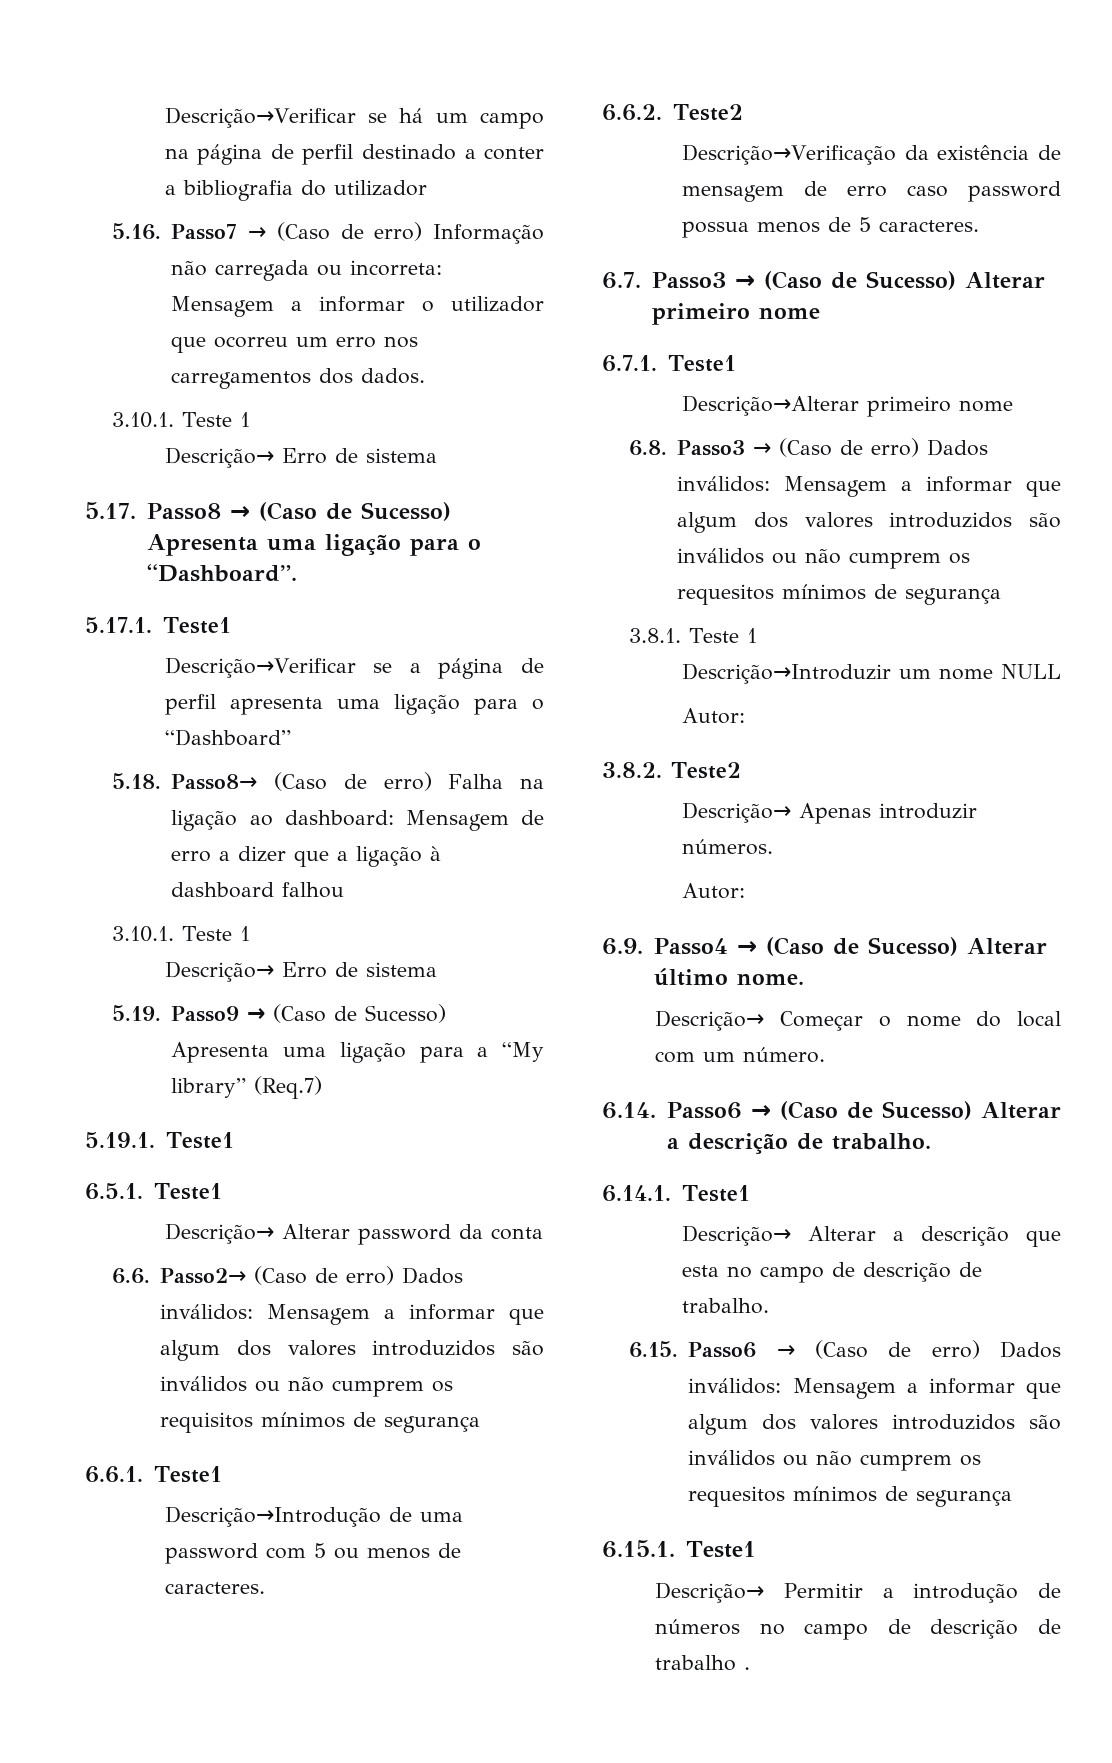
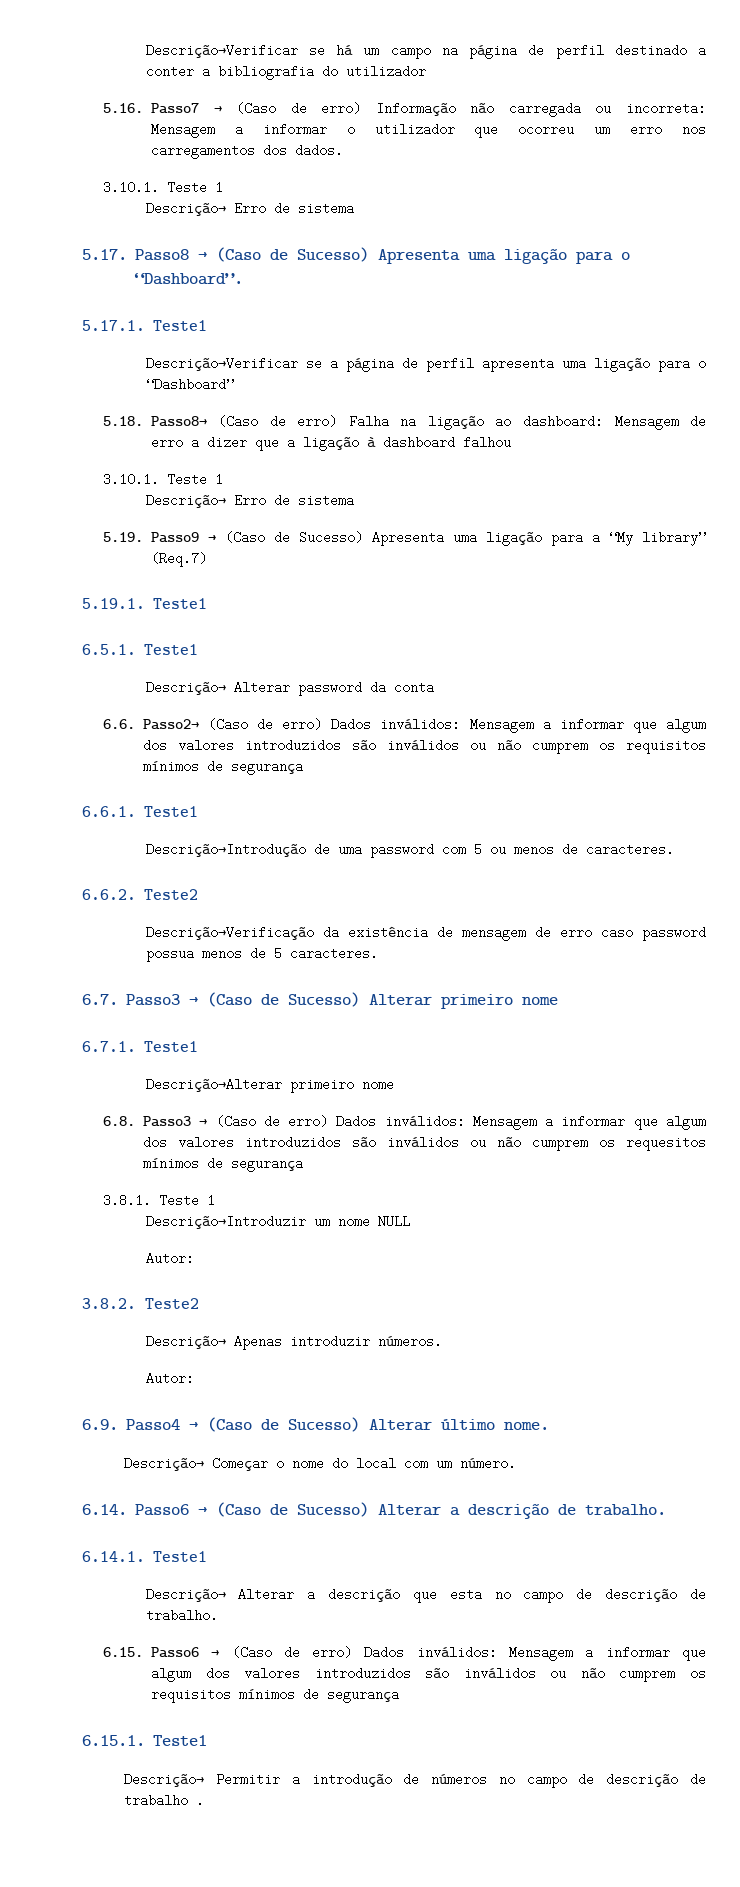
[688,1486,786,1507] requesitos -> [150,1688,231,1703] requisitos

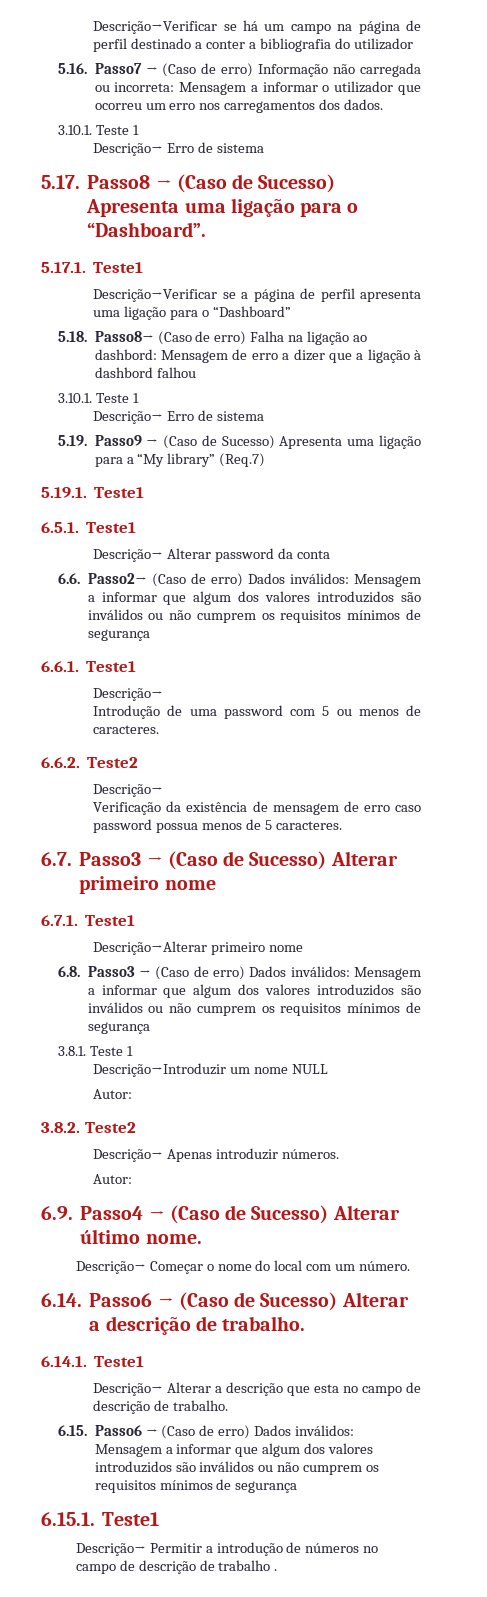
[522,415,603,428] dashboard: -> [94,349,157,360] dashbord:
[382,436,455,449] dashboard -> [94,367,153,378] dashbord
[145,843,306,857] Descrição→Introdução -> [93,688,164,701] [93,705,161,719] Descrição→ // Introdução
[145,926,314,940] Descrição→Verificação -> [93,784,164,797] [93,802,162,815] Descrição→ // Verificação
[626,1136,706,1151] requesitos -> [280,1003,342,1016] requisitos

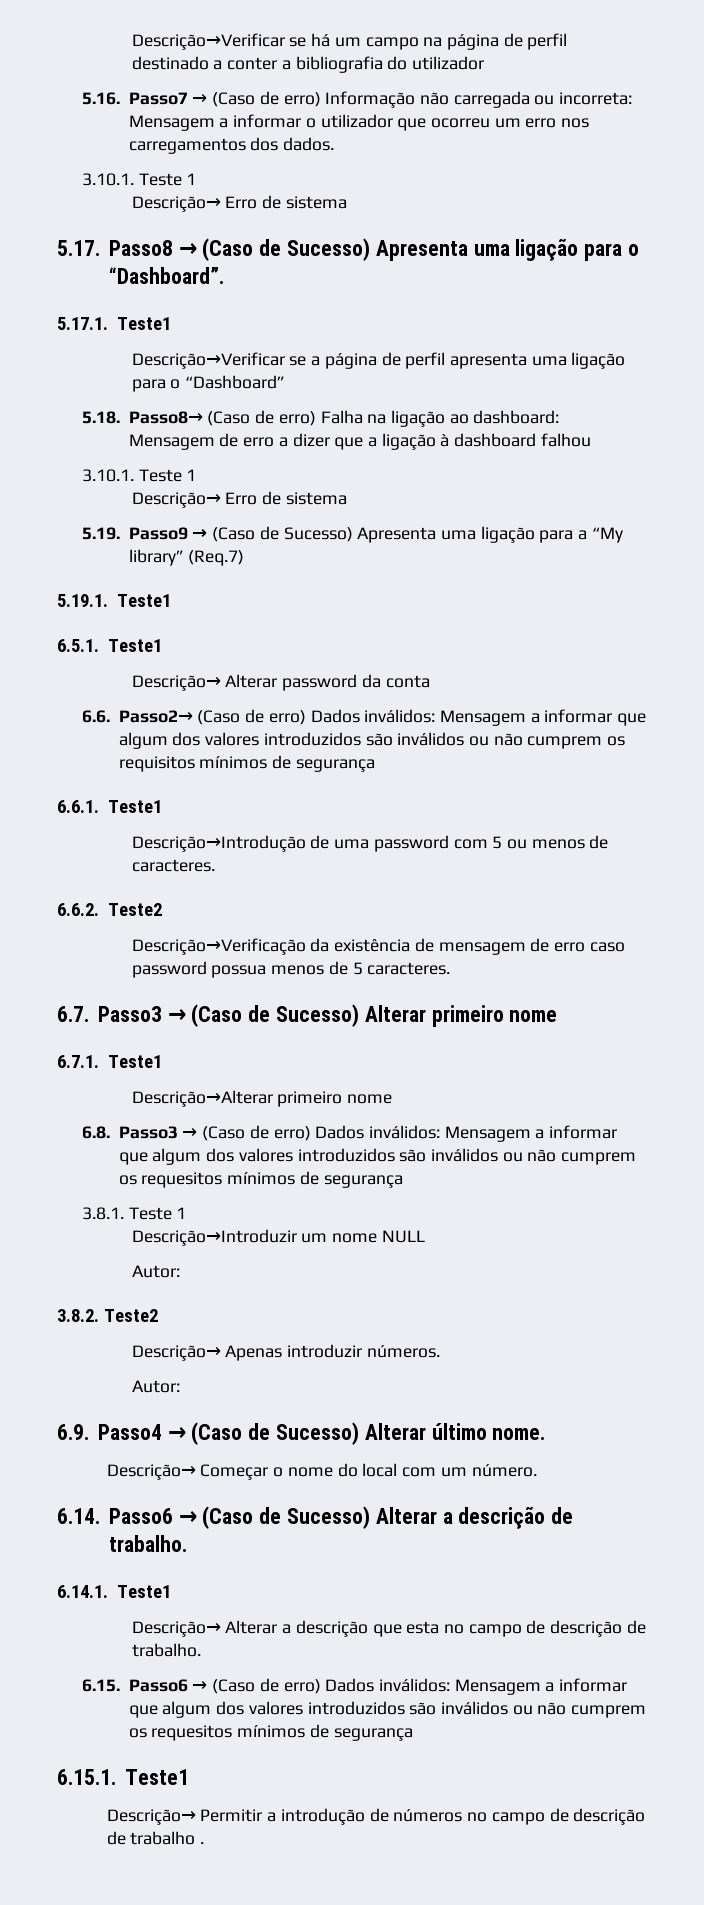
[94,349,157,360] dashbord: -> [473,410,560,424] dashboard:
[94,367,153,378] dashbord -> [454,433,537,447] dashboard
[93,688,164,701] [93,705,161,719] Descrição→ // Introdução -> [131,835,306,852] Descrição→Introdução
[93,784,164,797] [93,802,162,815] Descrição→ // Verificação -> [131,938,306,955] Descrição→Verificação
[280,1003,342,1016] requisitos -> [141,1172,223,1188] requesitos
[94,1480,156,1493] requisitos -> [151,1725,233,1741] requesitos

